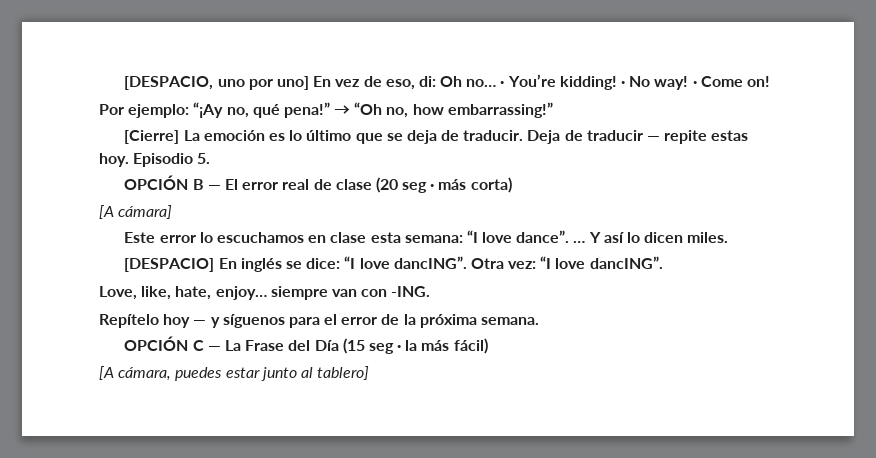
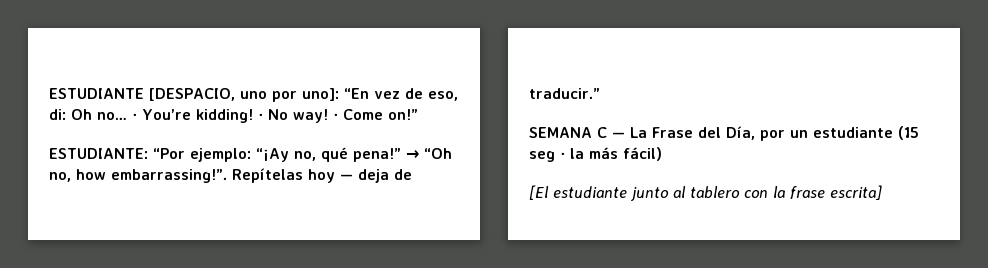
(124, 83) none -> [49,88,144,99] ESTUDIANTE
[276,76,332,90] uno] En -> [302,88,369,101] uno]: “En
[746,76,770,87] [99,104,124,115] on! // Por -> [387,109,418,120] [49,148,185,159] on!” // ESTUDIANTE: “Por
[447,102,553,118] [124,130,749,144] [99,153,211,167] [124,175,512,193] [99,205,173,219] [124,230,729,243] [124,256,663,272] [99,286,431,300] [99,314,540,328] [124,336,189,351] embarrassing!” // [Cierre] La emoción es lo último que se deja de traducir. Deja de traducir — repite estas hoy. Episodio 5. // OPCIÓN B — El error real de clase (20 seg · más corta) // [A cámara] // Este error lo escuchamos en clase esta semana: “I love dance”. … Y así lo dicen miles. // [DESPACIO] En inglés se dice: “I love dancING”. Otra vez: “I love dancING”. // Love, like, hate, enjoy… siempre van con -ING. // Repítelo hoy — y síguenos para el error de la próxima semana. // OPCIÓN -> [111,168,412,183] [529,88,600,99] [529,127,592,138] embarrassing!”. Repítelas hoy — deja de traducir.” // SEMANA
[314,340,339,351] Día -> [726,126,893,141] Día, por un estudiante
[99,366,370,381] [A cámara, puedes estar junto al tablero] -> [529,185,882,201] [El estudiante junto al tablero con la frase escrita]

